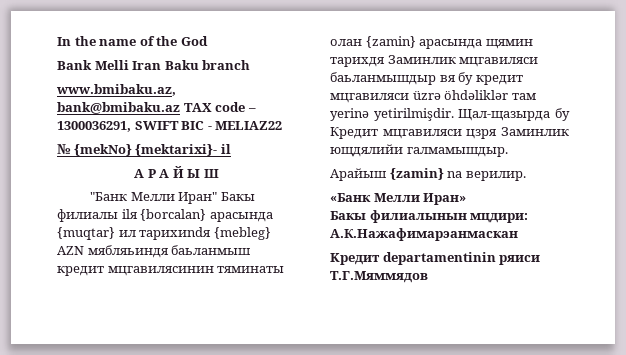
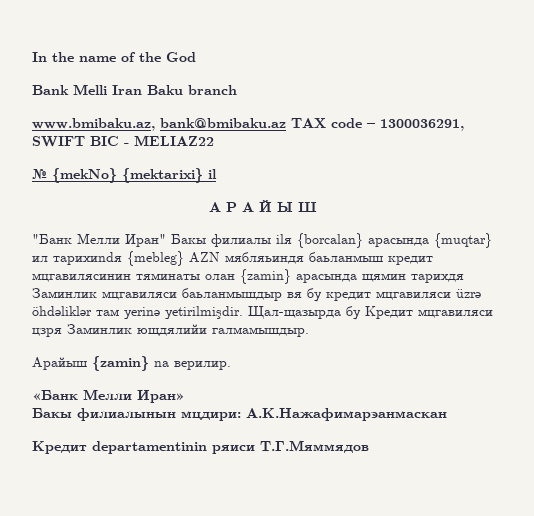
[135,144,218,156] {mektarixi}- -> [122,168,203,183] {mektarixi}

